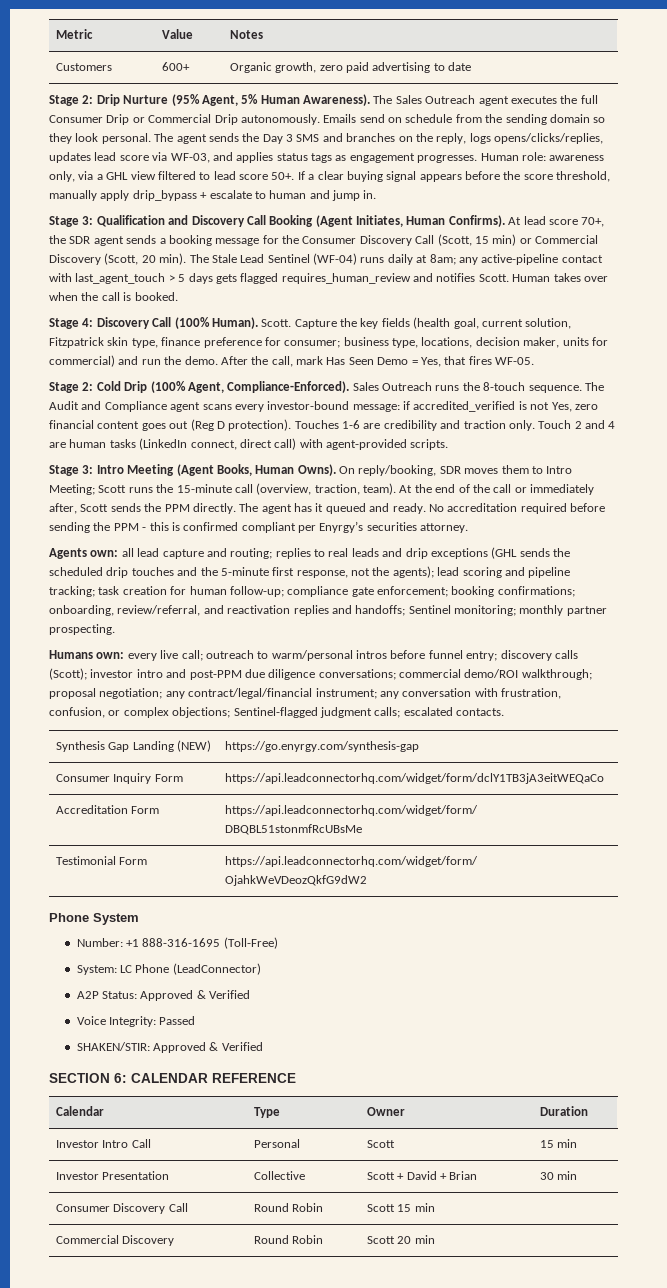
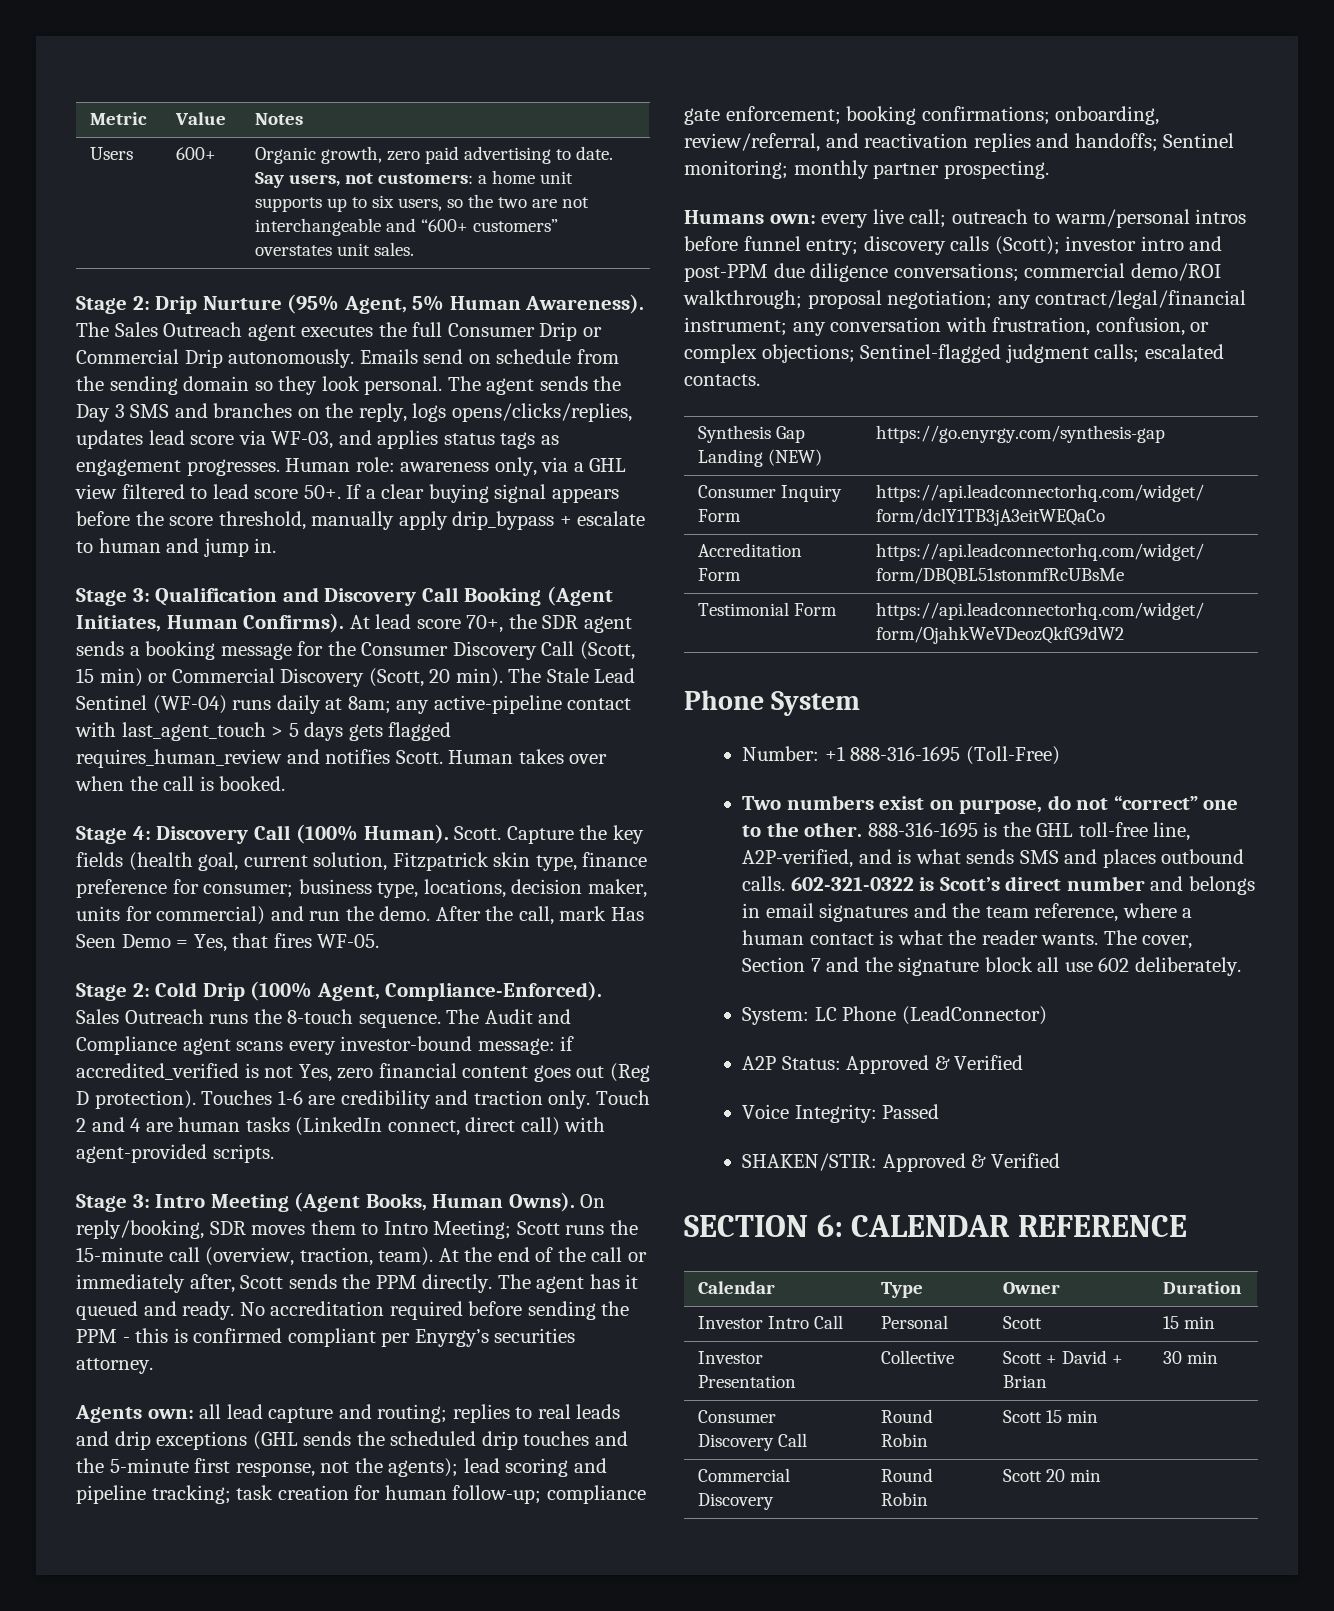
[55,63,112,71] Customers -> [90,147,134,160] Users
[448,62,472,71] date -> [576,146,614,160] [255,170,574,188] [255,194,590,212] [255,218,559,236] [255,242,415,256] date. Say users, not customers: a home unit supports up to six users, so the two are not interchangeable and “600+ customers” overstates unit sales.
(278, 943) none -> [742,795,1239,814] [742,822,1191,841] [742,849,1245,868] [742,876,1255,895] [742,903,1193,922] [742,930,1193,949] [742,957,1241,976] // Two numbers exist on purpose, do not “correct” one to the other. 888-316-1695 is the GHL toll-free line, A2P-verified, and is what sends SMS and places outbound calls. 602-321-0322 is Scott’s direct number and belongs in email signatures and the team reference, where a human contact is what the reader wants. The cover, Section 7 and the signature block all use 602 deliberately.

